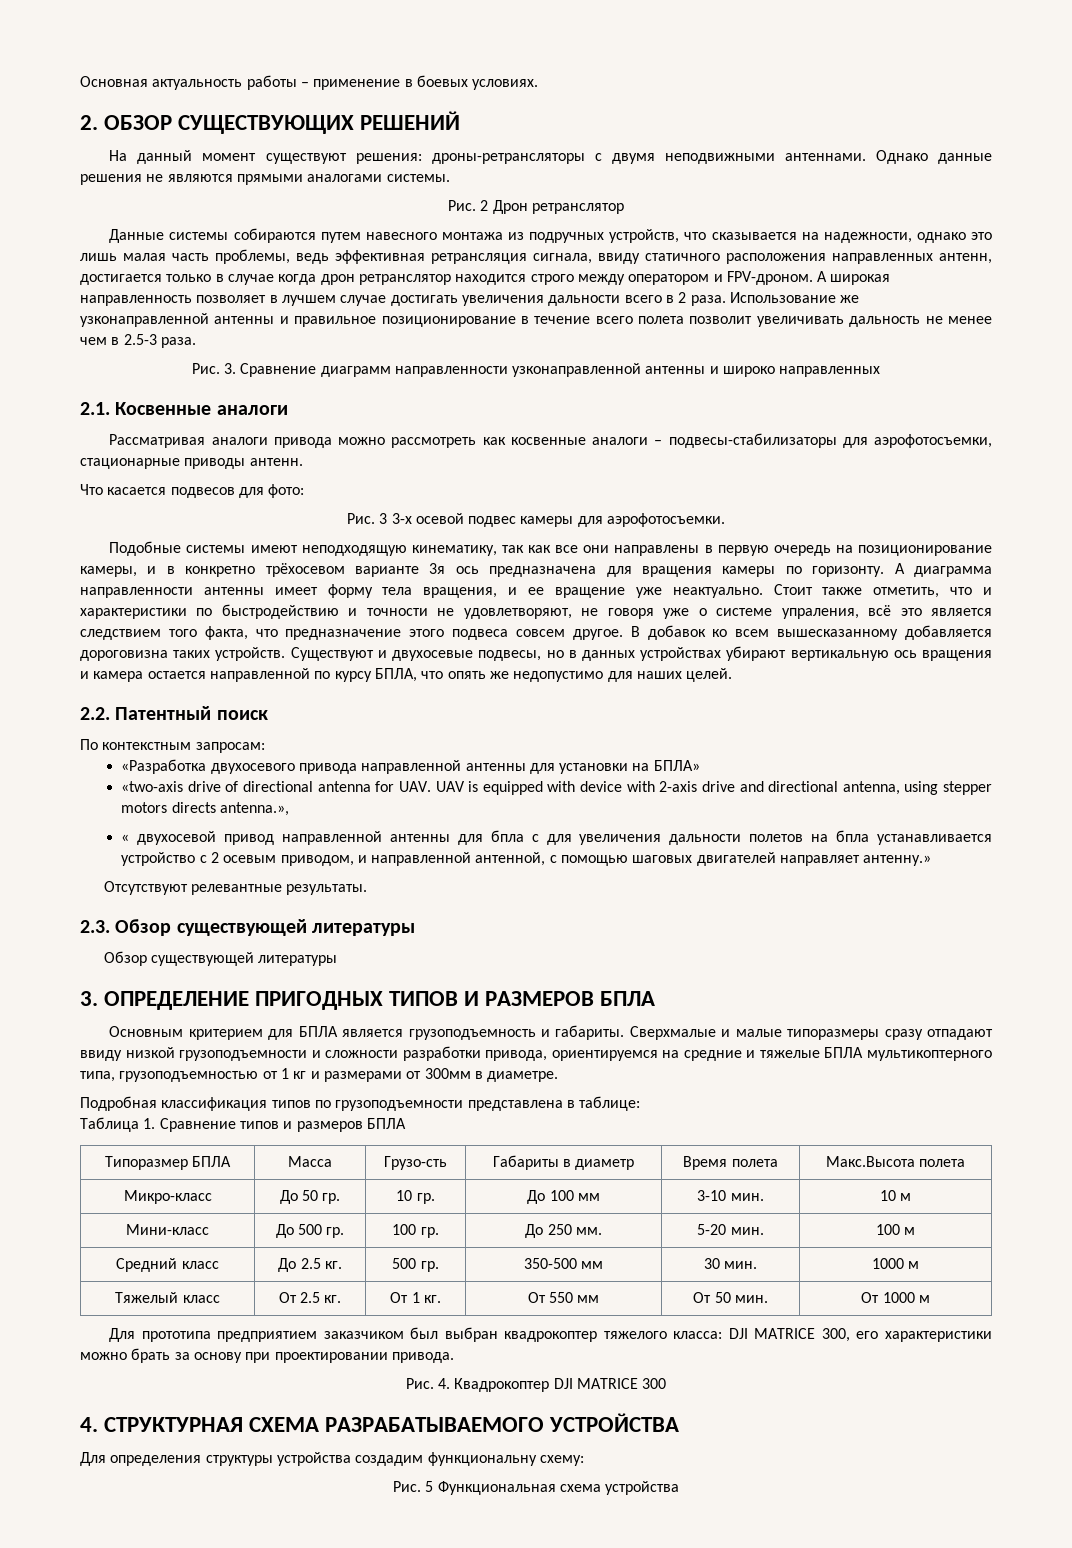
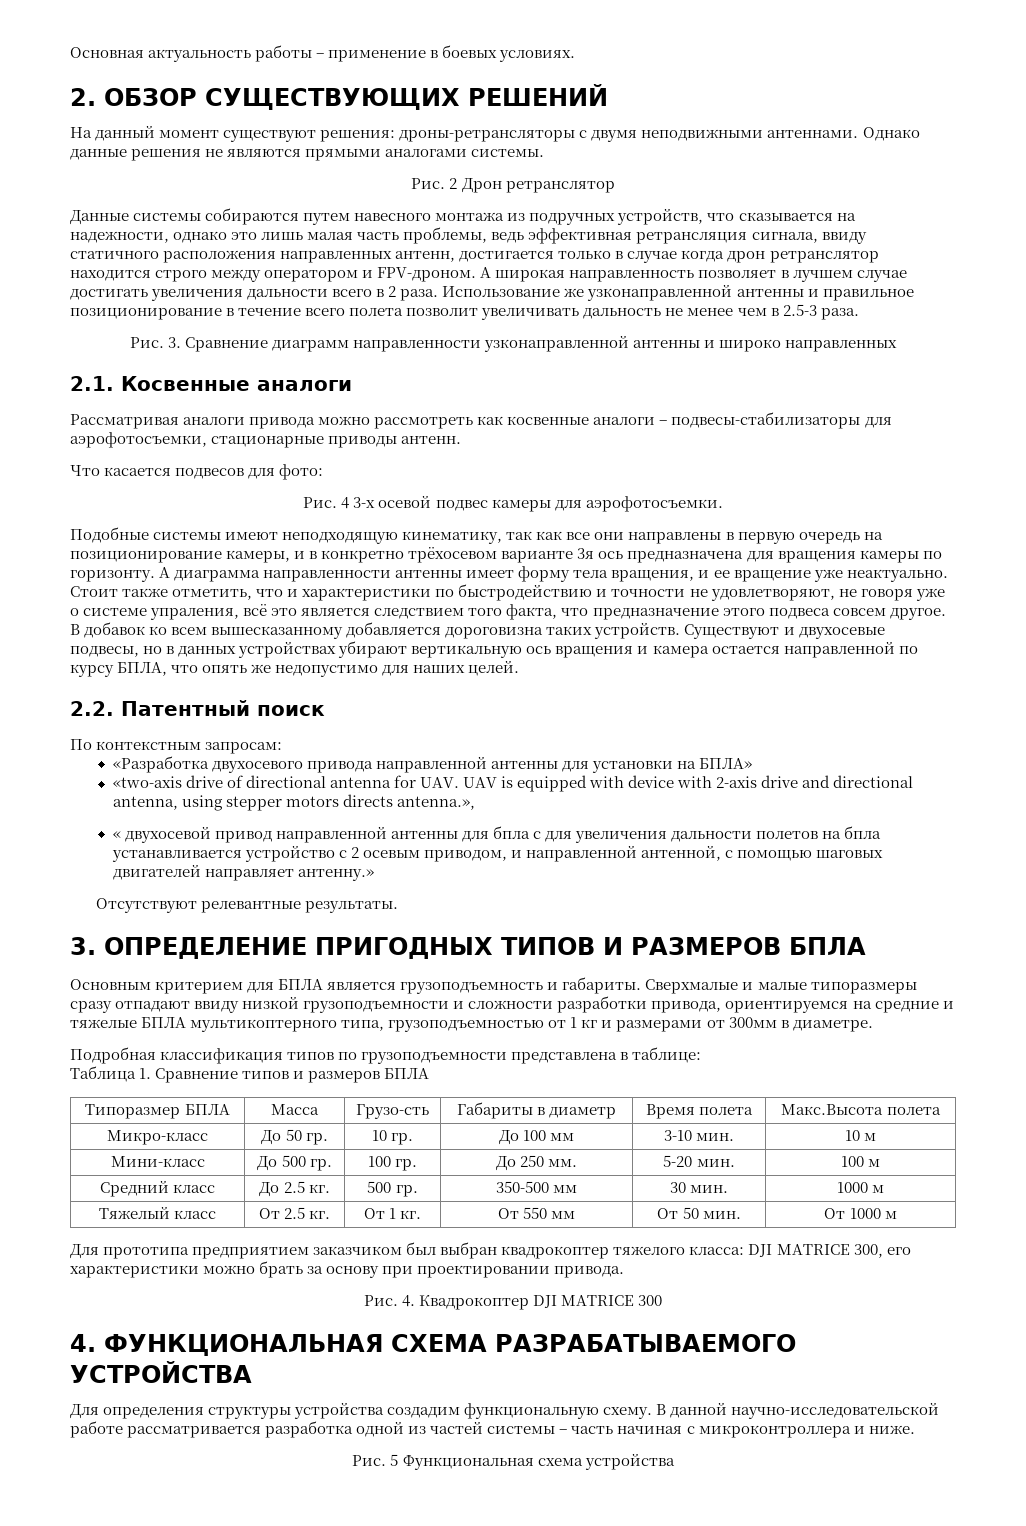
[379,513,388,524] 3 -> [341,497,350,509] 4
[80,919,416,936] [103,951,338,966] // 2.3. Обзор существующей литературы // Обзор существующей литературы -> (399, 907) none
[104,1417,244,1432] СТРУКТУРНАЯ -> [104,1334,383,1356] ФУНКЦИОНАЛЬНАЯ
[427,1452,584,1466] функциональну схему: -> [464,1402,940,1419] [70,1421,915,1438] функциональную схему. В данной научно-исследовательской работе рассматривается разработка одной из частей системы – часть начиная с микроконтроллера и ниже.

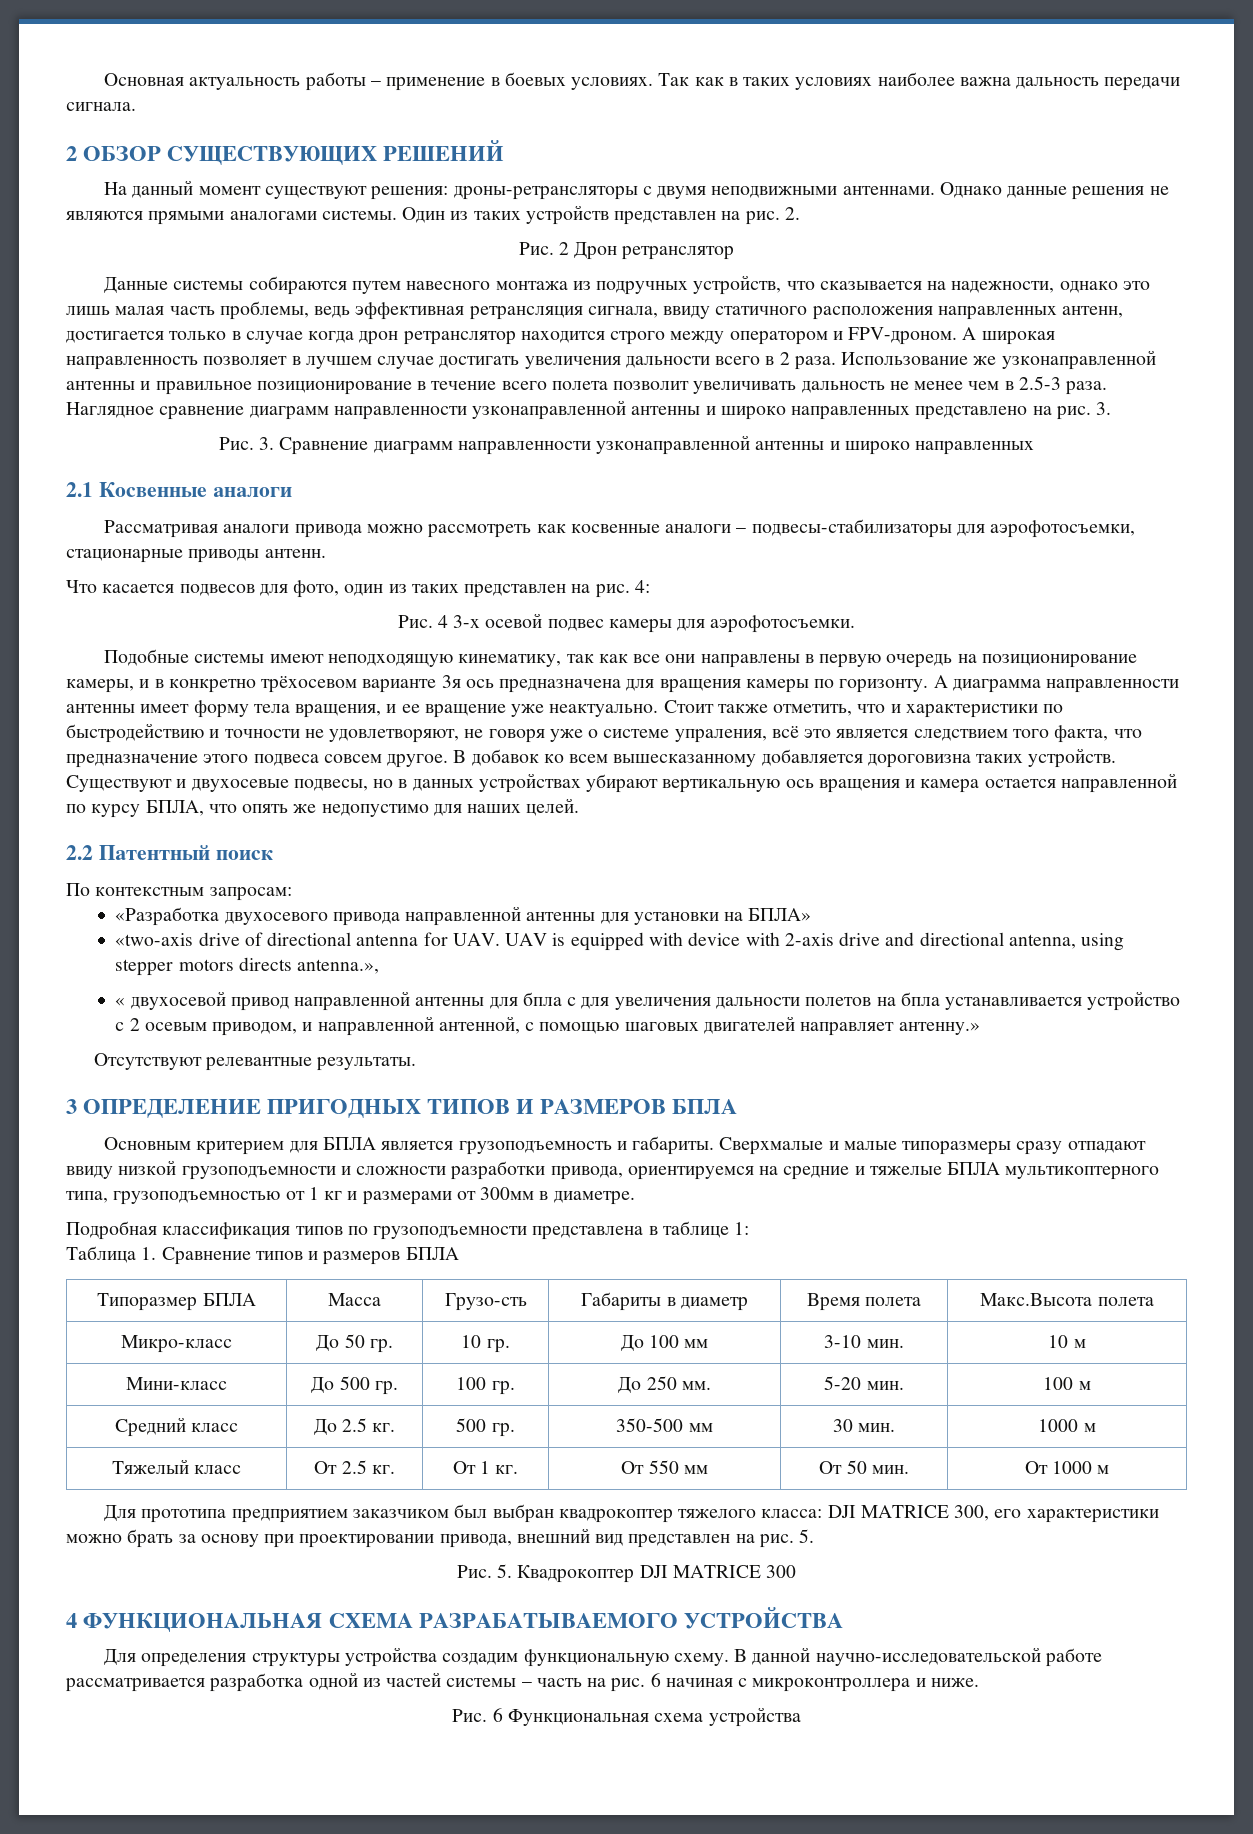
[70,88,96,106] // 2. -> [658,72,1181,91] [66,102,136,111] [66,146,77,161] Так как в таких условиях наиболее важна дальность передачи сигнала. // 2
(545, 153) none -> [402,205,800,225] Один из таких устройств представлен на рис. 2.
(859, 314) none -> [66,400,1112,420] Наглядное сравнение диаграмм направленности узконаправленной антенны и широко направленных представлено на рис. 3.
[70,376,114,391] 2.1. -> [66,482,93,497] 2.1
[279,464,324,480] фото: -> [293,580,650,598] фото, один из таких представлен на рис. 4:
[70,701,114,716] 2.2. -> [66,845,93,860] 2.2
[70,937,96,955] 3. -> [66,1099,77,1114] 3
[632,1047,702,1063] таблице: -> [662,1221,750,1238] таблице 1:
[554,1266,625,1278] [363,1295,415,1307] привода. // Рис. 4. -> [439,1528,815,1548] [456,1564,513,1578] привода, внешний вид представлен на рис. 5. // Рис. 5.
[70,1334,96,1352] 4. -> [66,1613,77,1628] 4
(614, 1430) none -> [587,1673,661,1692] на рис. 6
[390,1454,399,1466] 5 -> [492,1708,503,1722] 6

